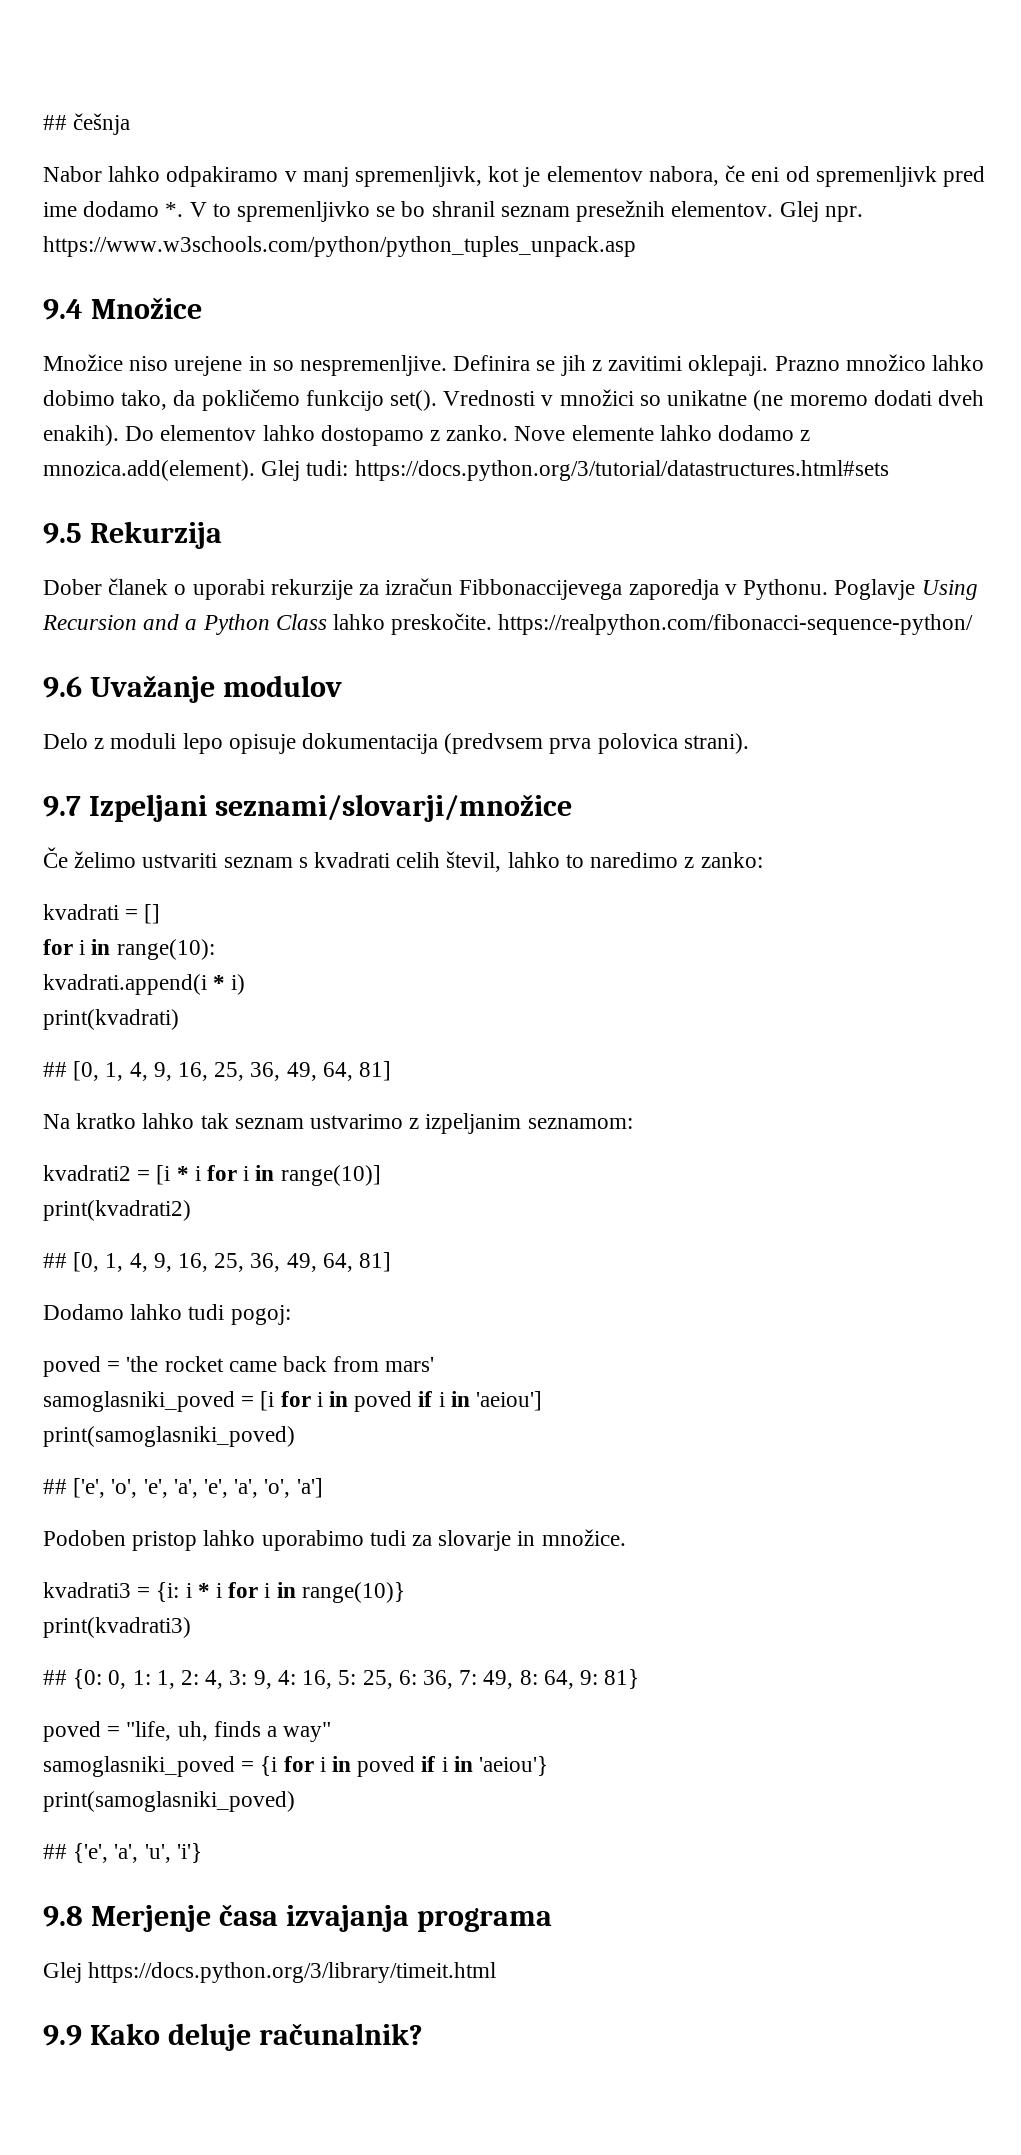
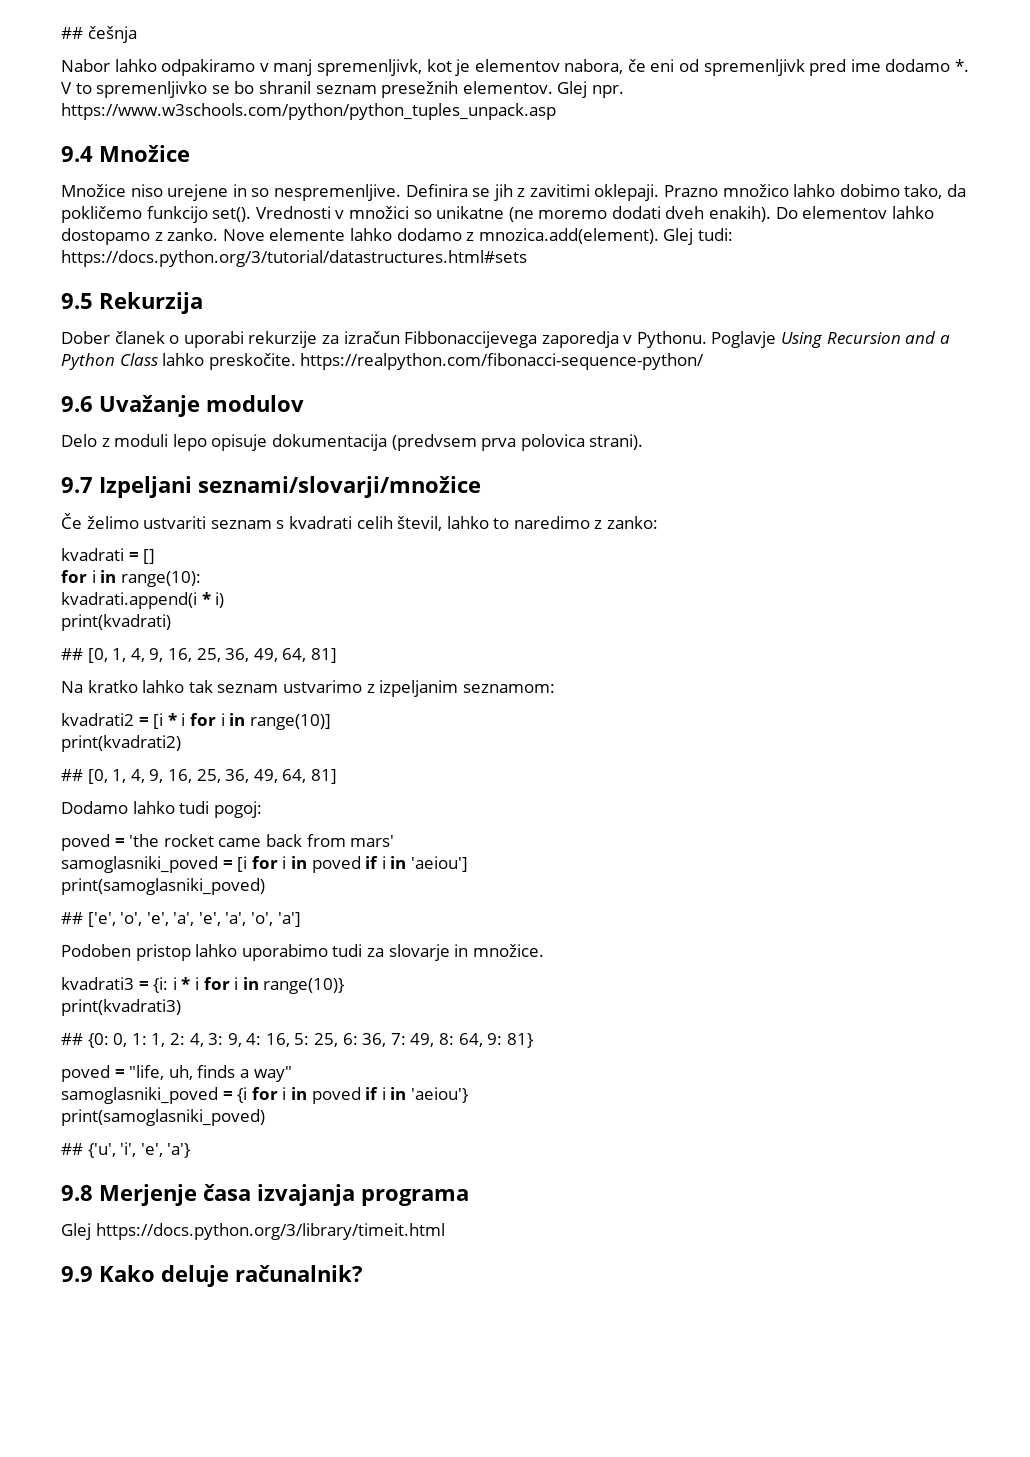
[73,1843,202,1863] {'e', 'a', 'u', 'i'} -> [87,1142,191,1158] {'u', 'i', 'e', 'a'}

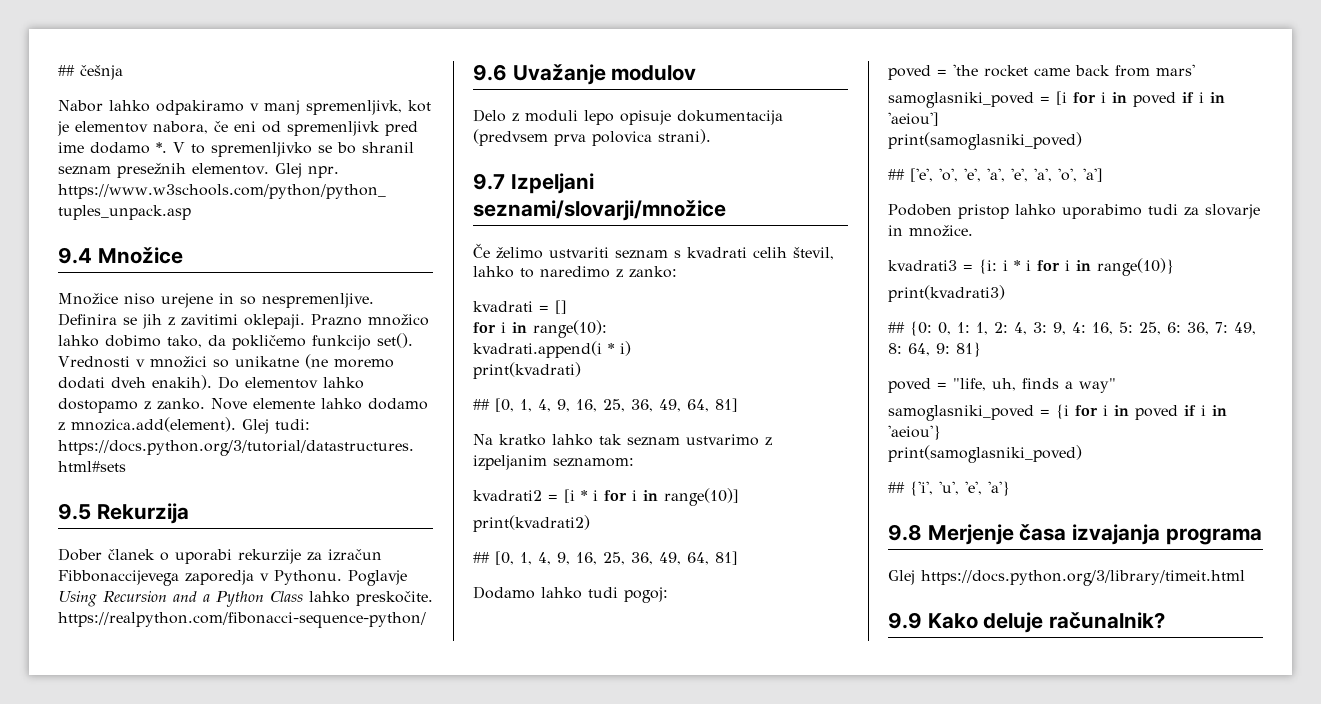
[87,1142,137,1158] {'u', 'i', -> [910,481,959,496] {'i', 'u',

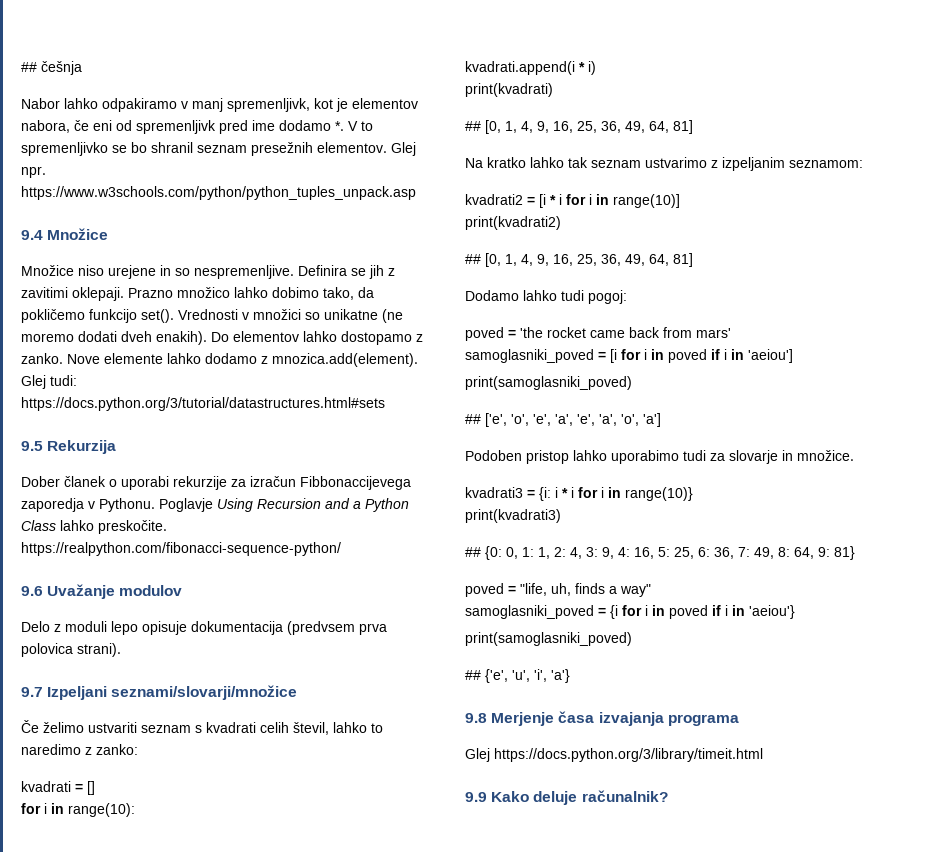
[910,481,982,496] {'i', 'u', 'e', -> [485,669,547,683] {'e', 'u', 'i',

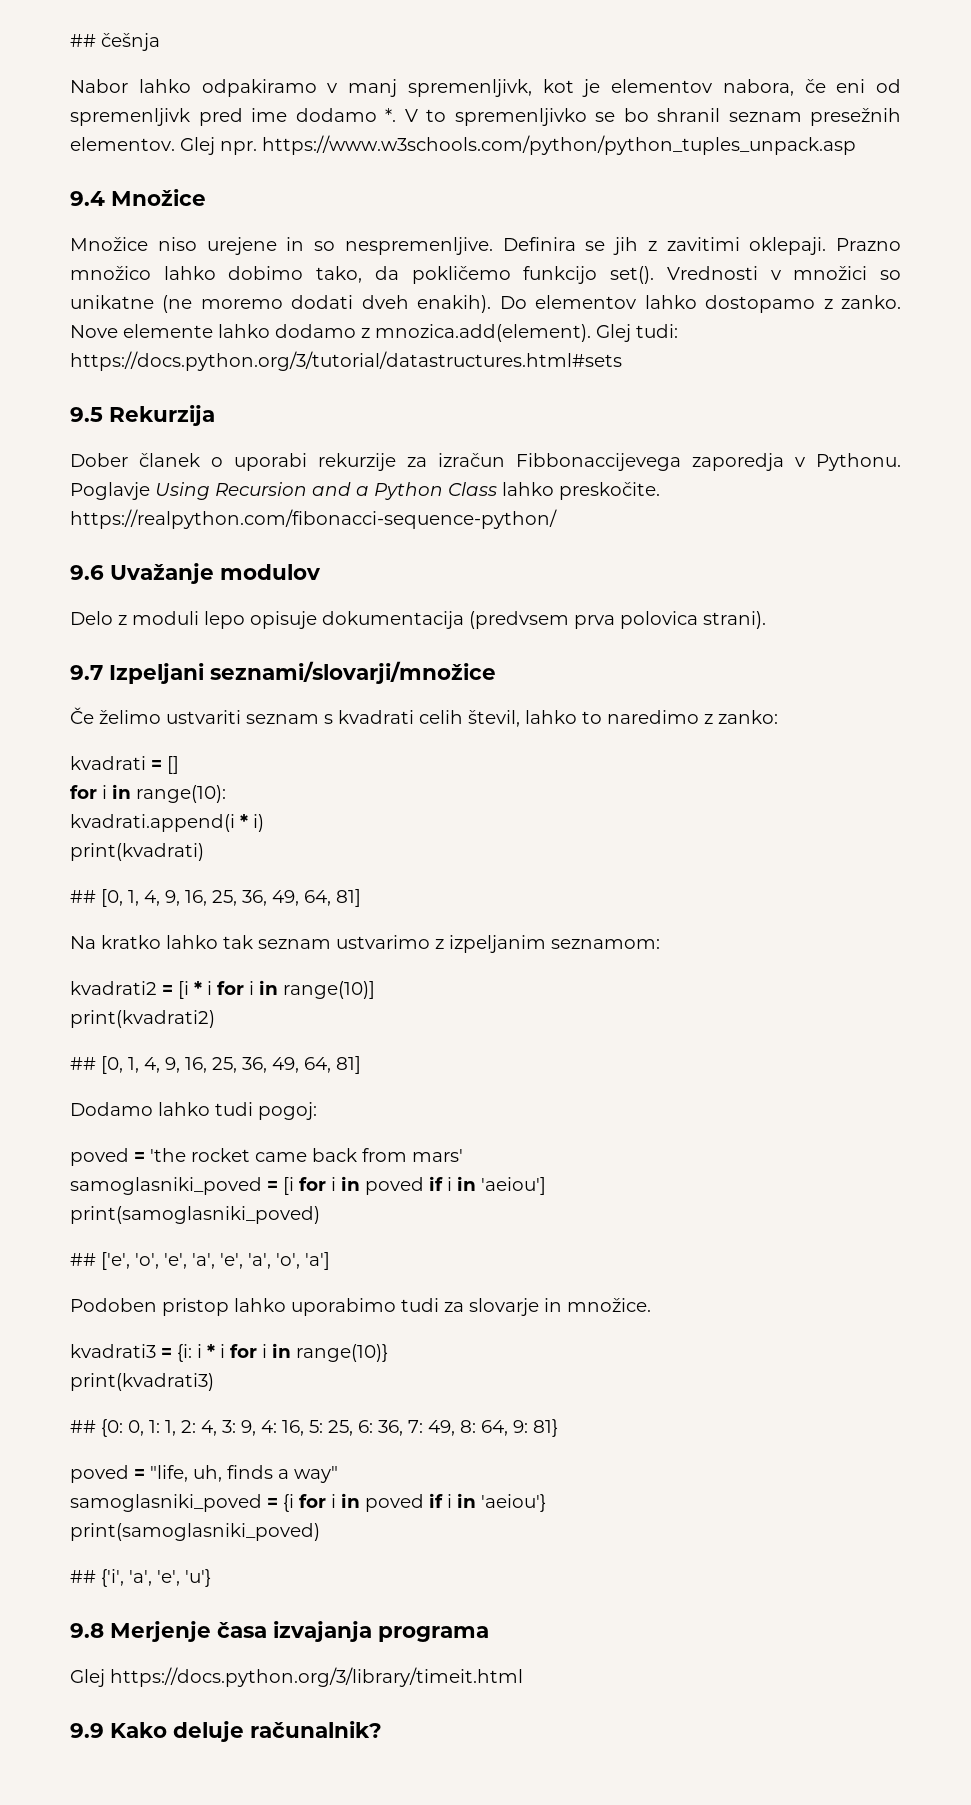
[485,669,570,683] {'e', 'u', 'i', 'a'} -> [101,1569,211,1587] {'i', 'a', 'e', 'u'}

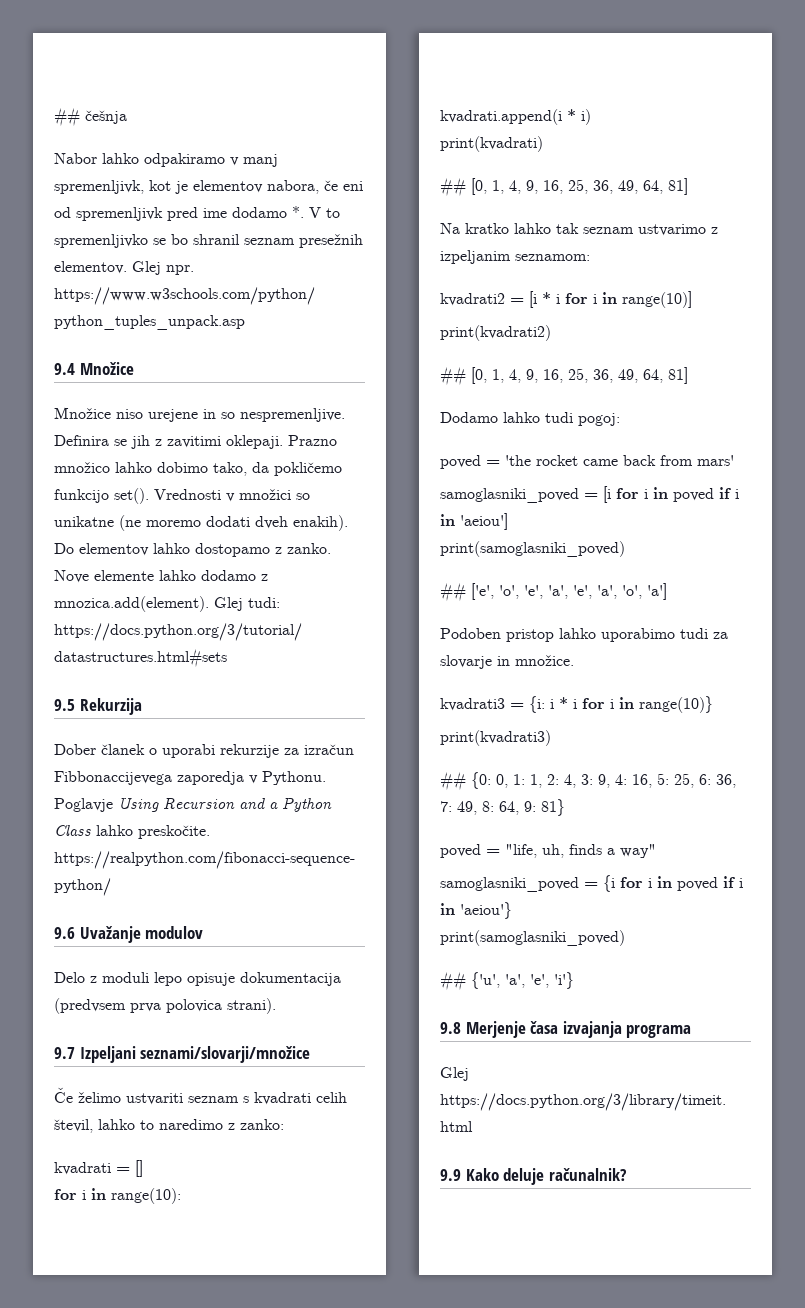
[101,1569,211,1587] {'i', 'a', 'e', 'u'} -> [471,972,574,989] {'u', 'a', 'e', 'i'}

